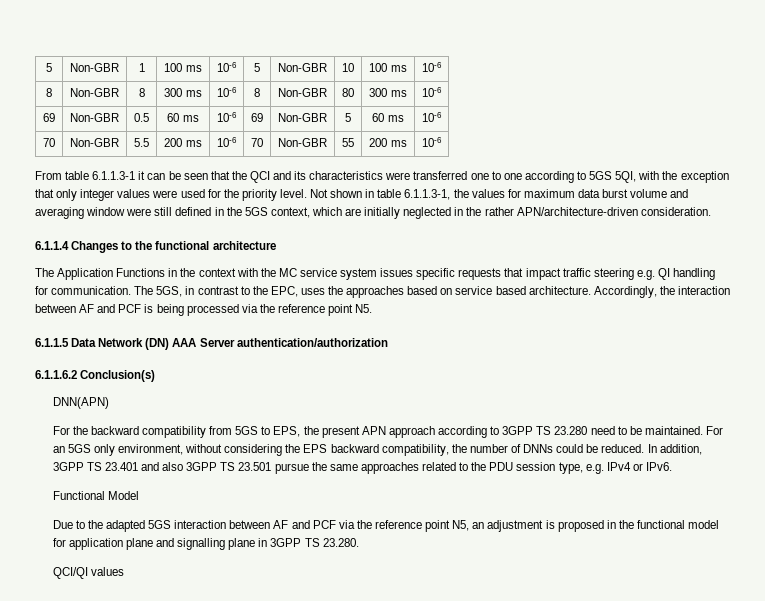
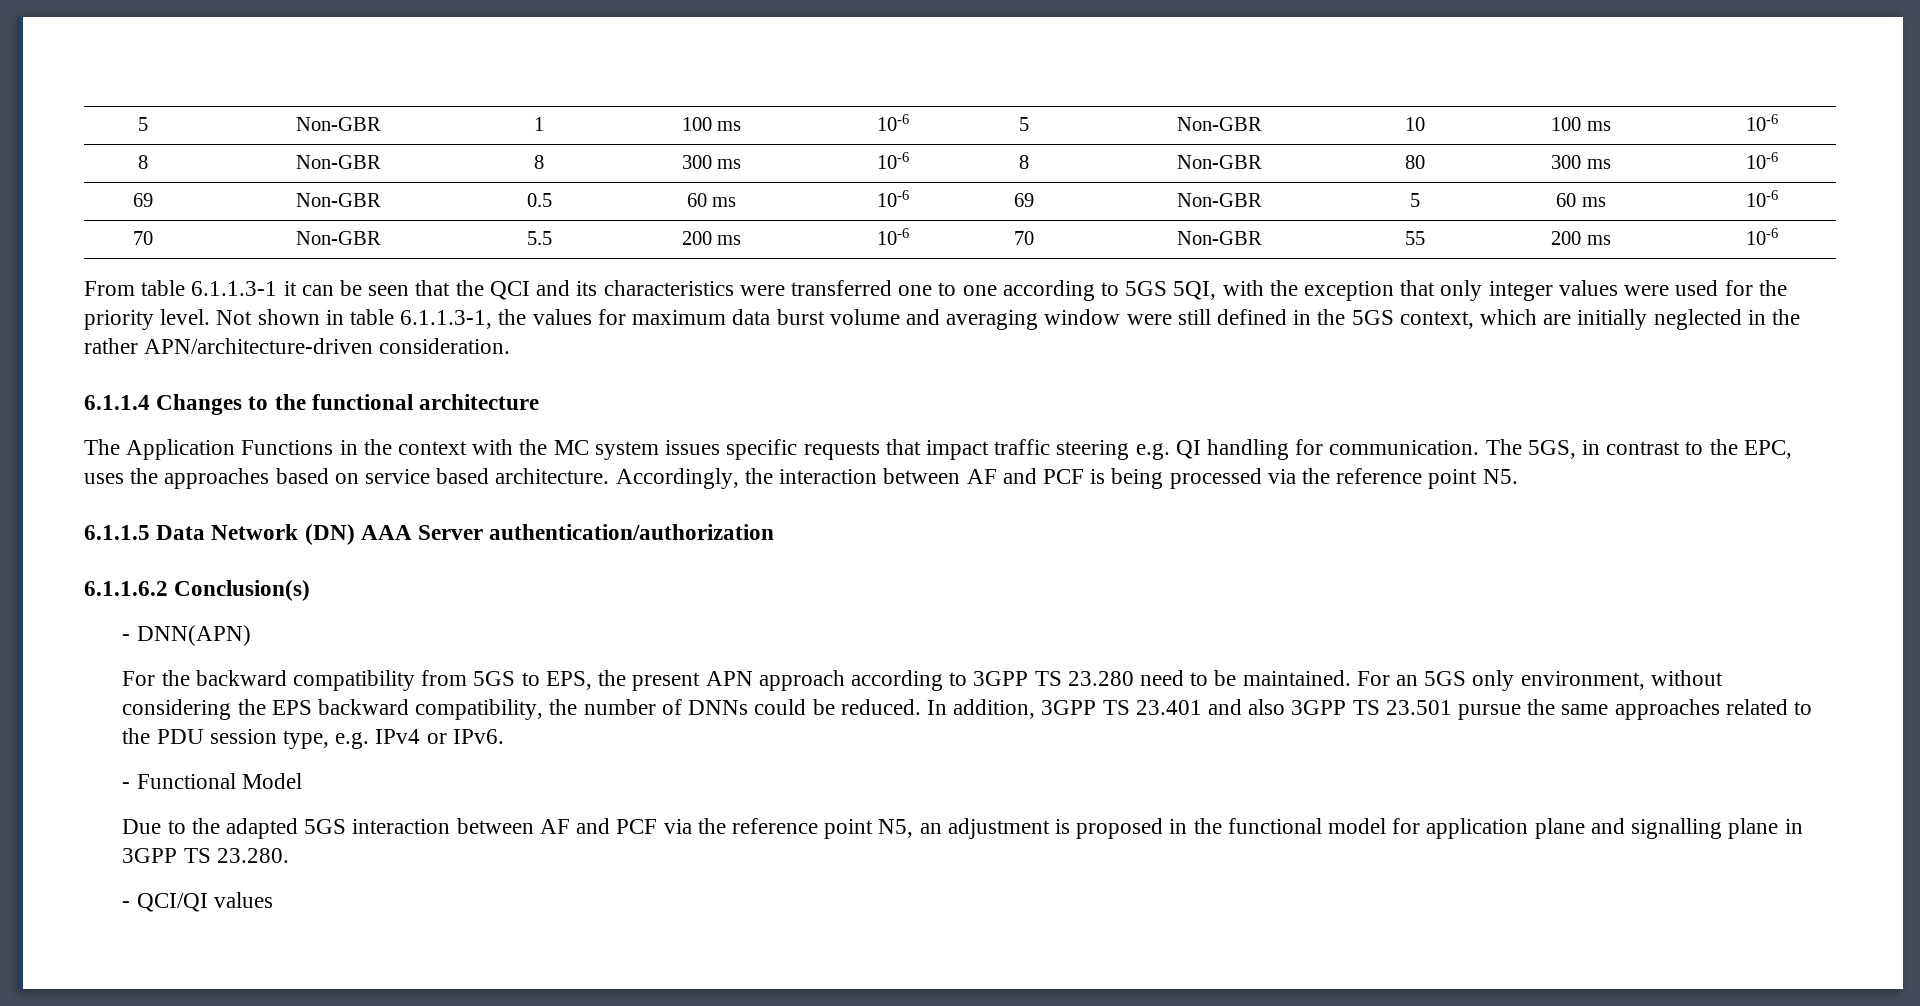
[299,268,337,277] service -> (589, 447) none
(156, 376) none -> [122,634,131,641] -
(672, 466) none -> [122,782,131,789] -
(359, 542) none -> [122,901,131,908] -

